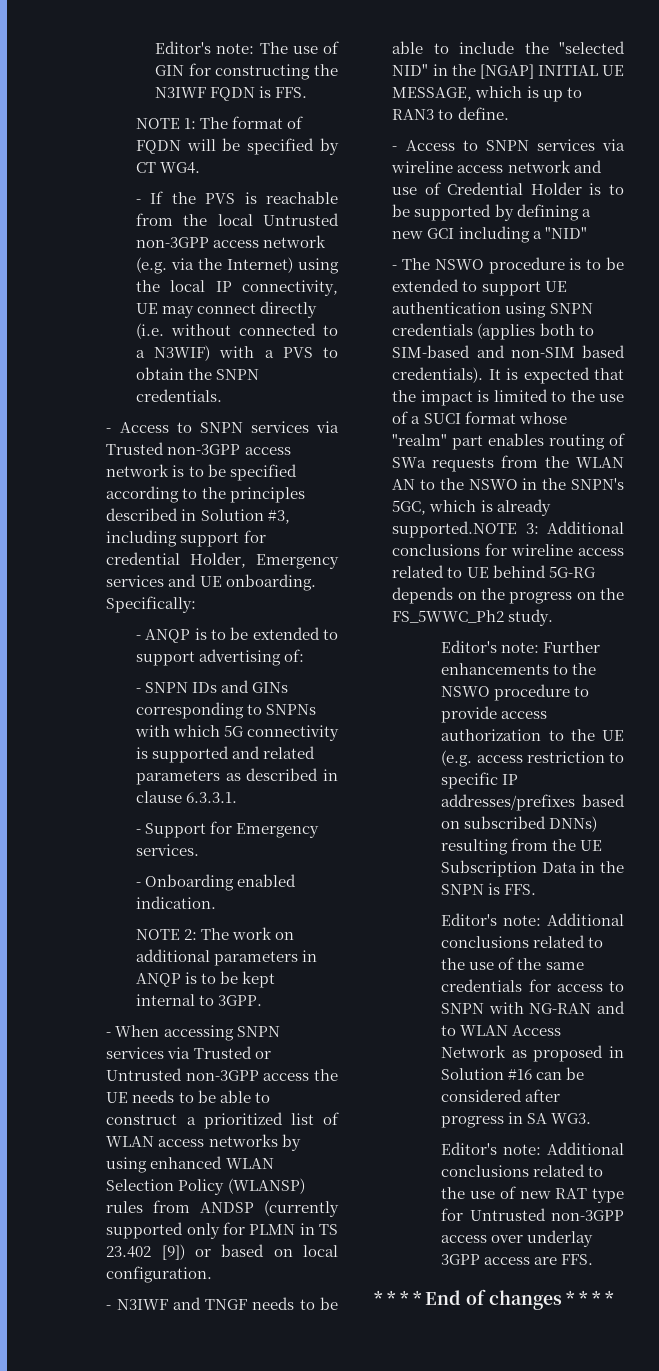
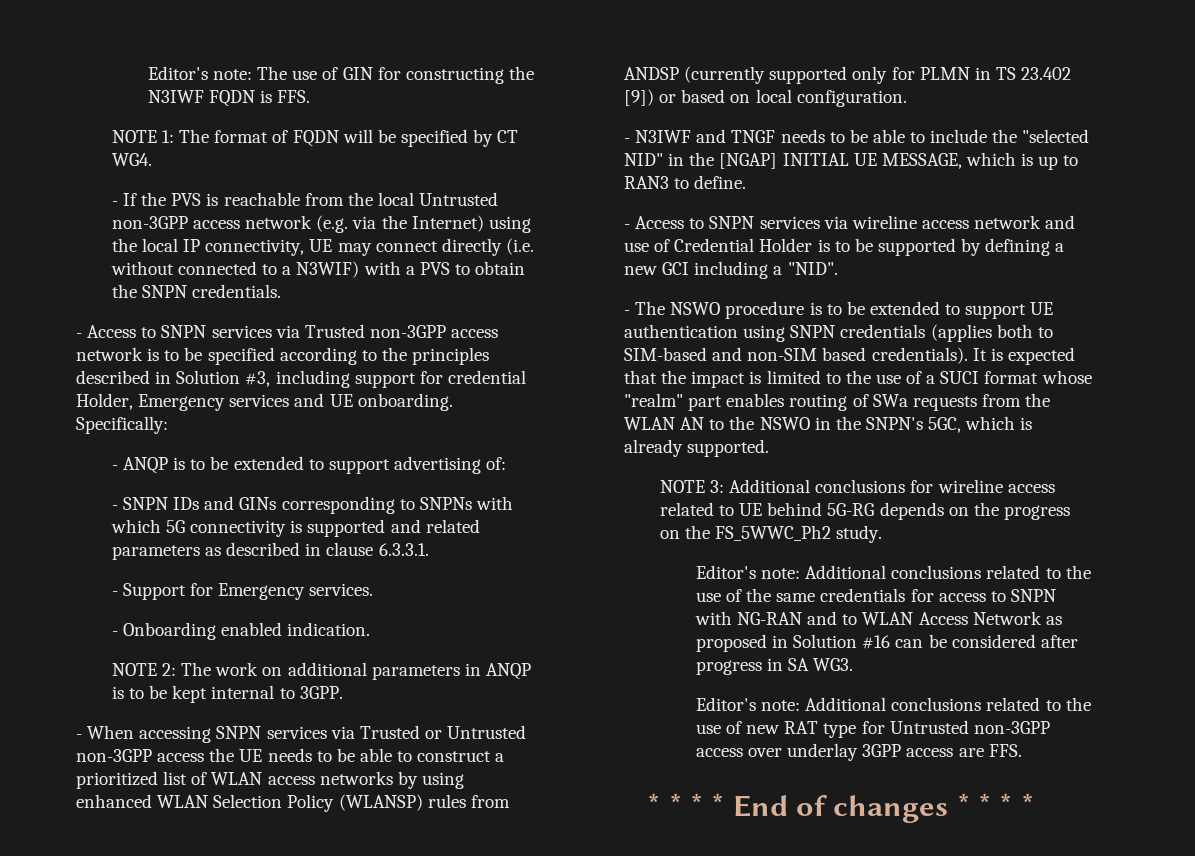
[544,227,587,239] "NID" -> [787,262,838,275] "NID".
[392,521,518,538] supported.NOTE -> [687,439,770,457] [659,480,705,493] supported. // NOTE
[441,640,601,653] [441,663,597,675] [441,684,590,701] [441,706,548,723] [441,729,624,741] [441,750,624,767] [441,772,519,789] [441,794,625,811] [441,816,598,832] [441,838,603,855] [441,860,624,877] [441,883,537,895] // Editor's note: Further enhancements to the NSWO procedure to provide access authorization to the UE (e.g. access restriction to specific IP addresses/prefixes based on subscribed DNNs) resulting from the UE Subscription Data in the SNPN is FFS. -> (883, 534) none

